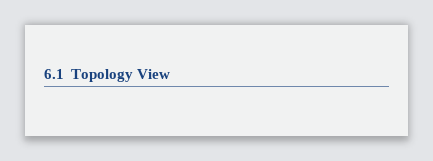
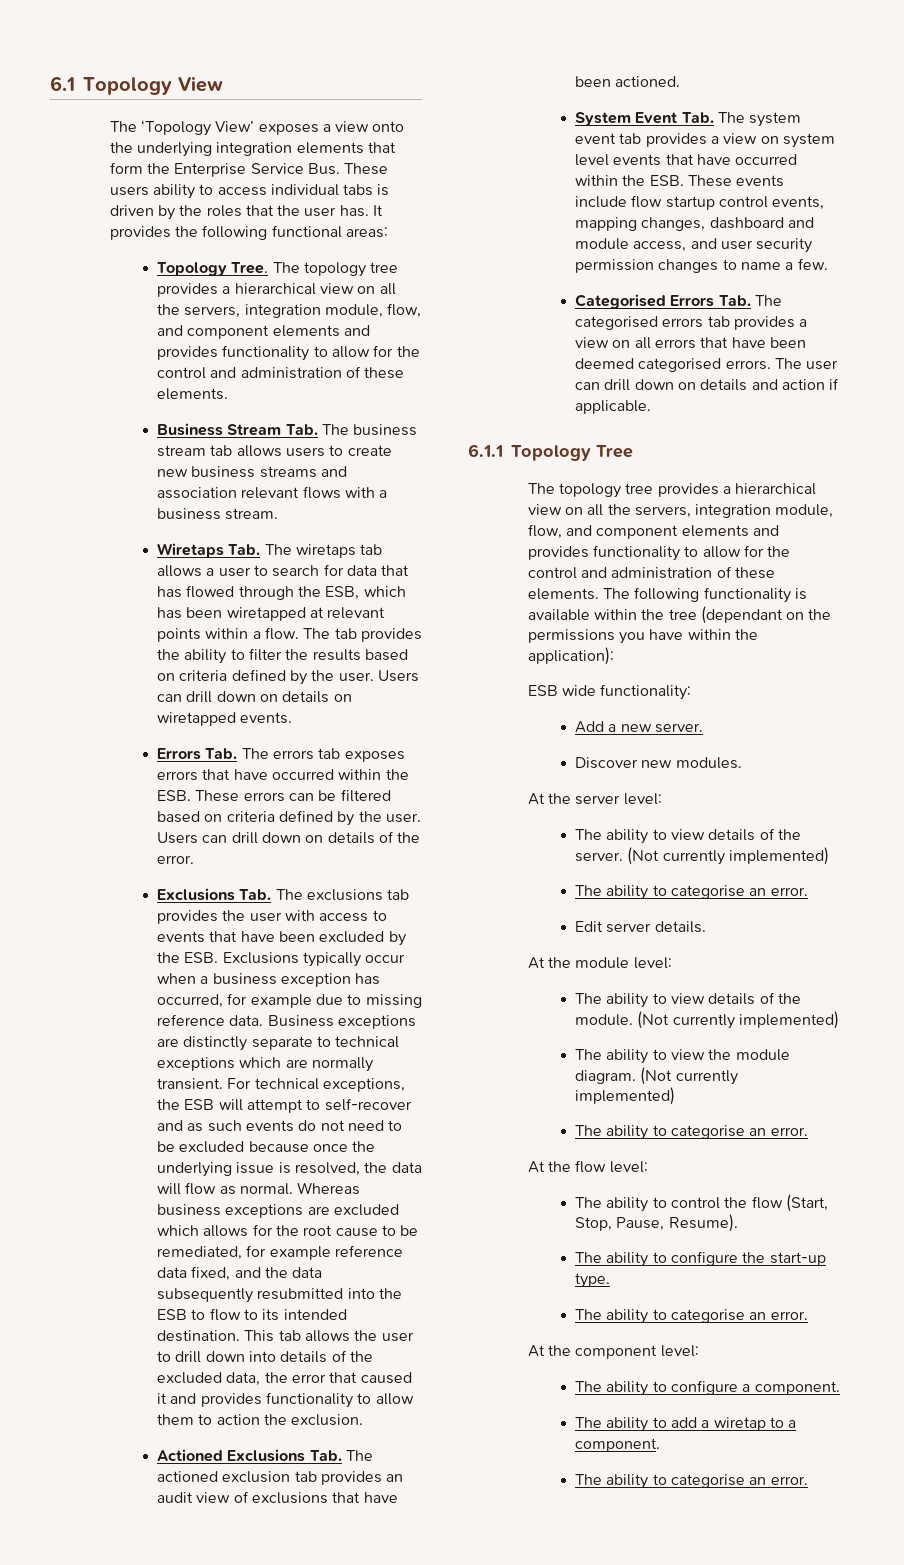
(170, 74) none -> [109,120,405,136] [109,142,396,157] [109,162,389,177] [109,184,390,199] [109,205,384,220] [109,225,388,240] [156,262,399,277] [156,283,396,297] [156,303,422,318] [156,325,370,339] [156,345,420,361] [156,366,405,379] [156,388,228,400] [156,423,418,436] [156,445,392,457] [156,466,347,478] [156,486,388,499] [156,508,279,520] [156,543,383,558] [156,564,410,577] [156,585,406,600] [156,607,386,621] [156,627,422,642] [156,648,408,664] [156,669,419,685] [156,691,352,703] [156,712,293,726] [156,748,405,762] [156,769,409,781] [156,789,391,802] [156,810,421,826] [156,831,421,844] [156,855,194,864] [156,888,410,901] [156,910,387,924] [156,931,406,946] [156,952,406,967] [156,973,381,987] [156,993,422,1008] [156,1014,416,1029] [156,1036,400,1051] [156,1057,373,1072] [156,1078,405,1092] [156,1098,412,1113] [156,1120,403,1132] [156,1141,376,1153] [156,1162,422,1177] [156,1182,361,1195] [156,1204,399,1218] [156,1224,419,1237] [156,1245,403,1260] [156,1266,323,1281] [156,1288,402,1303] [156,1308,347,1321] [156,1330,414,1342] [156,1350,373,1363] [156,1372,412,1386] [156,1392,414,1408] [156,1414,364,1426] [156,1449,373,1462] [156,1471,404,1485] [156,1491,398,1504] [574,76,681,87] [574,112,802,127] [574,133,835,148] [574,154,798,166] [574,175,785,187] [574,195,825,210] [574,217,814,231] [574,238,813,253] [574,258,828,273] [574,294,782,309] [574,316,808,330] [574,337,806,349] [574,358,839,372] [574,378,840,391] [574,400,651,414] [468,444,633,461] [527,483,817,498] [527,504,834,518] [527,524,779,539] [527,545,791,561] [527,566,775,579] [527,587,807,603] [527,606,832,624] [527,629,758,644] [527,647,614,665] [527,684,692,700] [574,721,703,733] [574,757,742,769] [527,793,662,805] [574,828,801,844] [574,847,829,865] [574,885,808,900] [574,921,706,933] [527,957,672,969] [574,992,801,1008] [574,1011,839,1029] [574,1049,790,1064] [574,1067,738,1085] [574,1087,675,1105] [574,1125,808,1140] [527,1160,648,1173] [574,1194,828,1212] [574,1214,738,1232] [574,1251,826,1267] [574,1273,610,1288] [574,1309,808,1324] [527,1345,699,1359] [574,1380,840,1396] [574,1417,797,1432] [574,1438,660,1452] [574,1474,808,1489] // The ‘Topology View’ exposes a view onto the underlying integration elements that form the Enterprise Service Bus. These users ability to access individual tabs is driven by the roles that the user has. It provides the following functional areas: // Topology Tree. The topology tree provides a hierarchical view on all the servers, integration module, flow, and component elements and provides functionality to allow for the control and administration of these elements. // Business Stream Tab. The business stream tab allows users to create new business streams and association relevant flows with a business stream. // Wiretaps Tab. The wiretaps tab allows a user to search for data that has flowed through the ESB, which has been wiretapped at relevant points within a flow. The tab provides the ability to filter the results based on criteria defined by the user. Users can drill down on details on wiretapped events. // Errors Tab. The errors tab exposes errors that have occurred within the ESB. These errors can be filtered based on criteria defined by the user. Users can drill down on details of the error. // Exclusions Tab. The exclusions tab provides the user with access to events that have been excluded by the ESB. Exclusions typically occur when a business exception has occurred, for example due to missing reference data. Business exceptions are distinctly separate to technical exceptions which are normally transient. For technical exceptions, the ESB will attempt to self-recover and as such events do not need to be excluded because once the underlying issue is resolved, the data will flow as normal. Whereas business exceptions are excluded which allows for the root cause to be remediated, for example reference data fixed, and the data subsequently resubmitted into the ESB to flow to its intended destination. This tab allows the user to drill down into details of the excluded data, the error that caused it and provides functionality to allow them to action the exclusion. // Actioned Exclusions Tab. The actioned exclusion tab provides an audit view of exclusions that have been actioned. // System Event Tab. The system event tab provides a view on system level events that have occurred within the ESB. These events include flow startup control events, mapping changes, dashboard and module access, and user security permission changes to name a few. // Categorised Errors Tab. The categorised errors tab provides a view on all errors that have been deemed categorised errors. The user can drill down on details and action if applicable. // 6.1.1 Topology Tree // The topology tree provides a hierarchical view on all the servers, integration module, flow, and component elements and provides functionality to allow for the control and administration of these elements. The following functionality is available within the tree (dependant on the permissions you have within the application): // ESB wide functionality: // Add a new server. // Discover new modules. // At the server level: // The ability to view details of the server. (Not currently implemented) // The ability to categorise an error. // Edit server details. // At the module level: // The ability to view details of the module. (Not currently implemented) // The ability to view the module diagram. (Not currently implemented) // The ability to categorise an error. // At the flow level: // The ability to control the flow (Start, Stop, Pause, Resume). // The ability to configure the start-up type. // The ability to categorise an error. // At the component level: // The ability to configure a component. // The ability to add a wiretap to a component. // The ability to categorise an error.

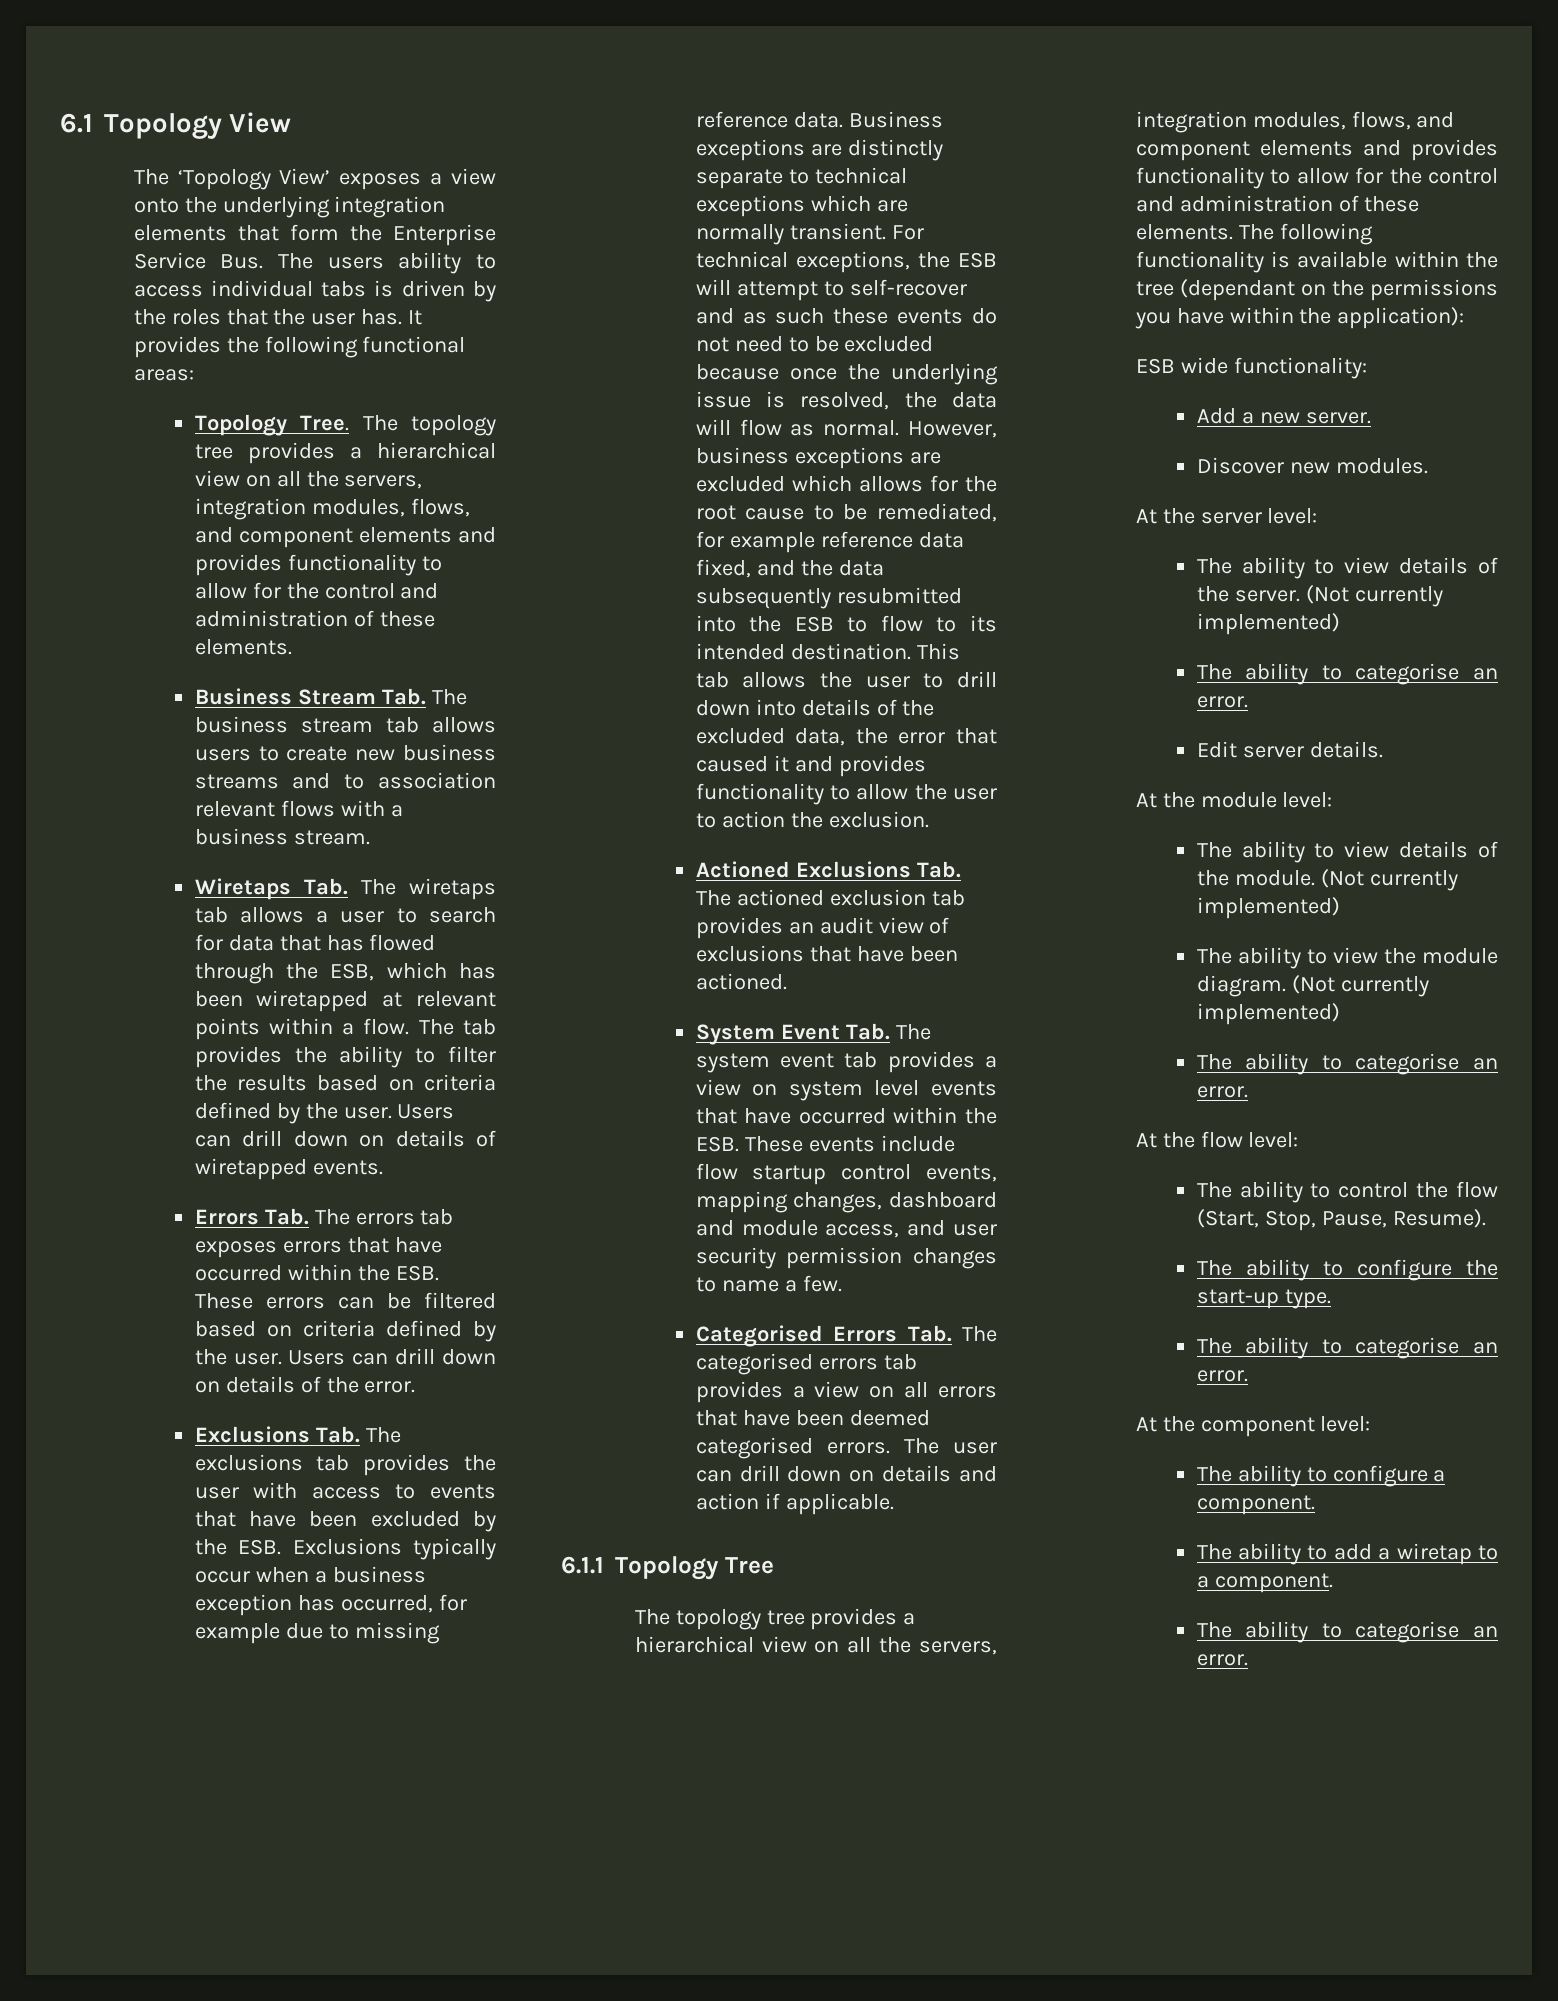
[344,163,389,175] These -> [278,253,314,269] The
[324,303,422,318] module, flow, -> [311,498,470,517] modules, flows,
(347, 471) none -> [344,774,365,789] to
[333,694,352,702] on -> [476,1130,496,1147] of
(242, 1126) none -> [833,308,889,324] these
[297,1182,361,1195] Whereas -> [908,421,997,438] However,
[156,1414,194,1425] them -> [914,784,997,800] the user
[775,504,834,518] [527,524,562,539] module, flow, -> [1252,111,1411,130] modules, flows,

